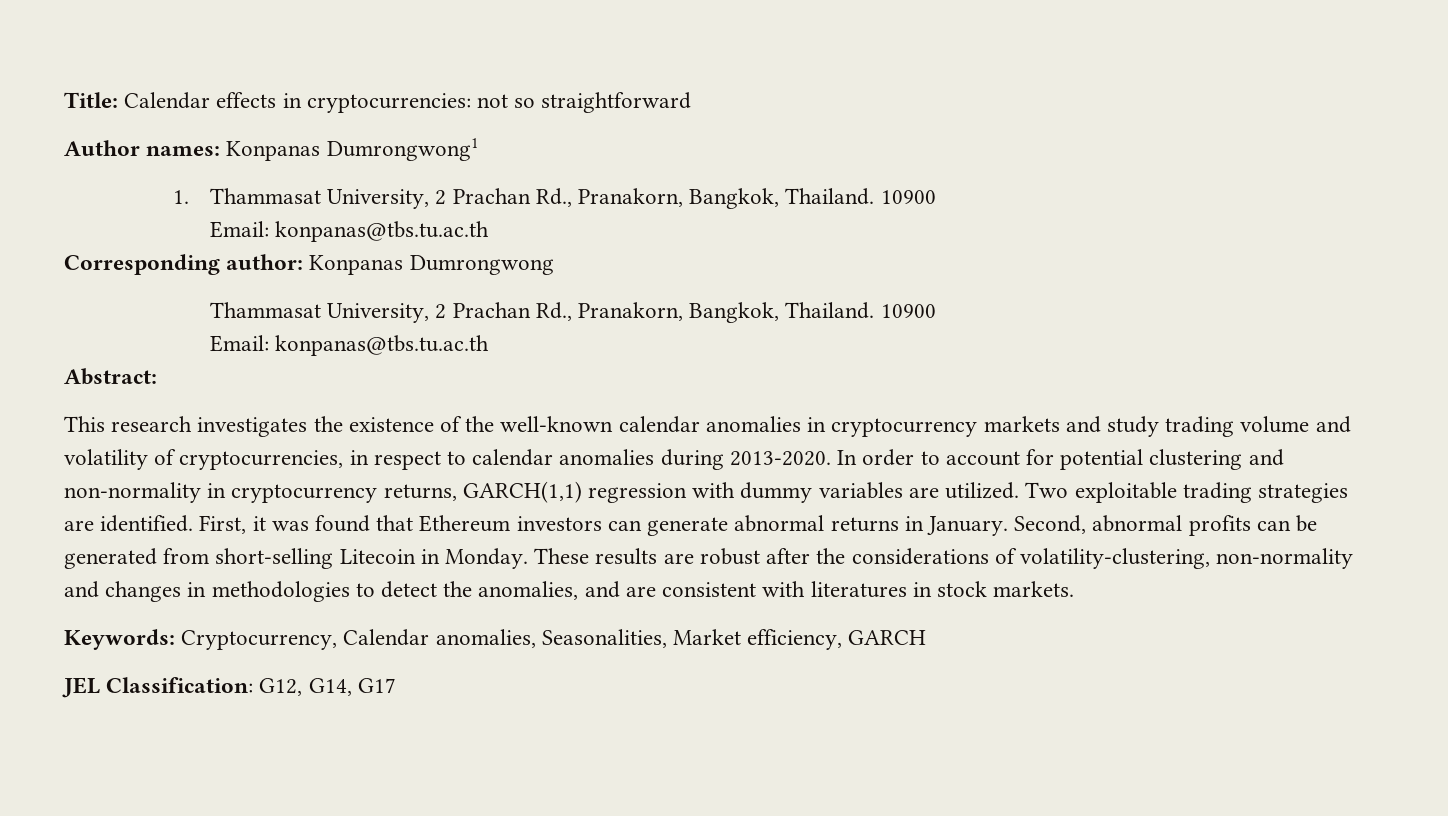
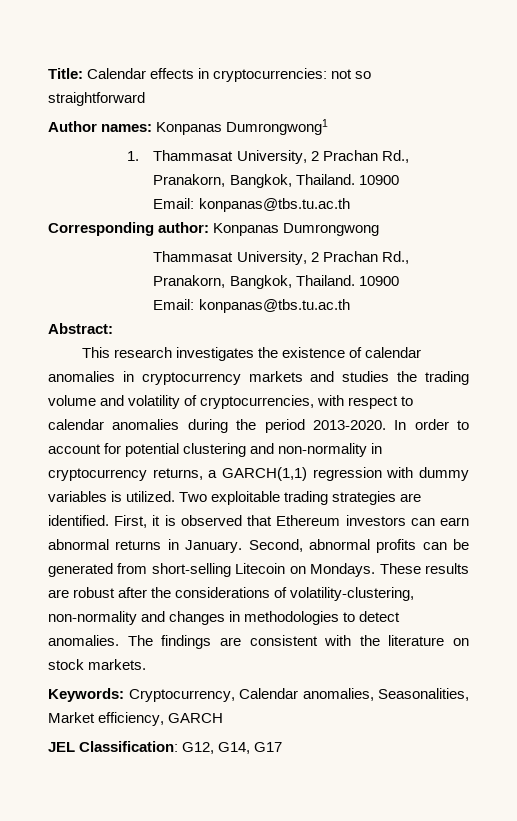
[465,416,614,432] the well-known -> (363, 352) none
[1106,416,1159,437] study -> [342,371,418,382] studies the
[349,450,369,465] in -> [317,395,345,406] with
(724, 459) none -> [236,419,305,433] the period
(457, 492) none -> [208,470,218,478] a
[908,487,939,498] are -> [111,491,123,502] is
[271,515,371,532] was found -> [164,515,242,526] is observed
[647,517,729,536] generate -> [440,517,470,526] earn
[420,548,529,569] in Monday. -> [289,563,376,577] on Mondays.
[443,581,932,600] the anomalies, and are consistent with literatures in -> [48,635,469,649] anomalies. The findings are consistent with the literature on

